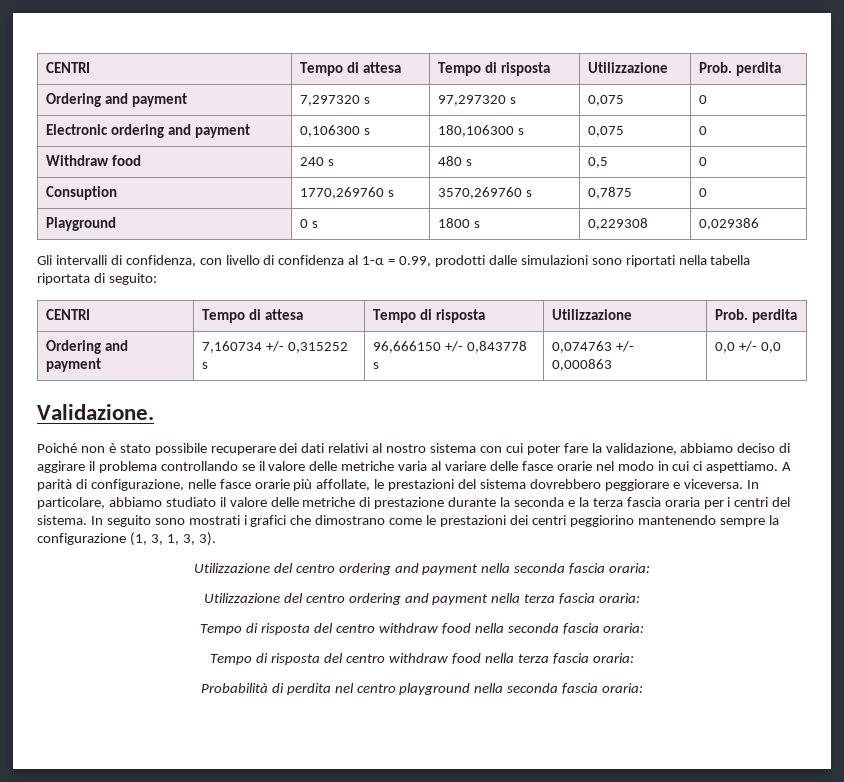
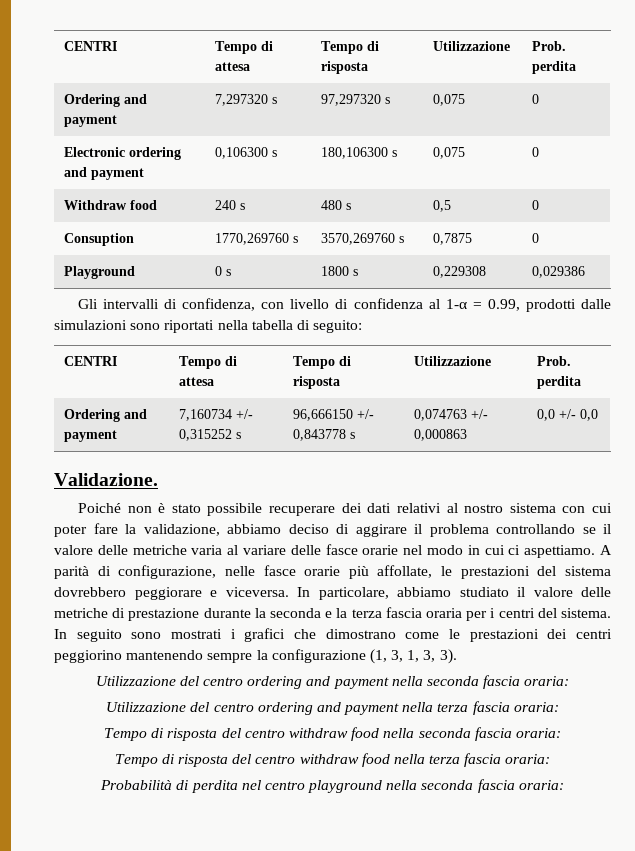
[37,273,90,285] riportata -> (293, 325) none

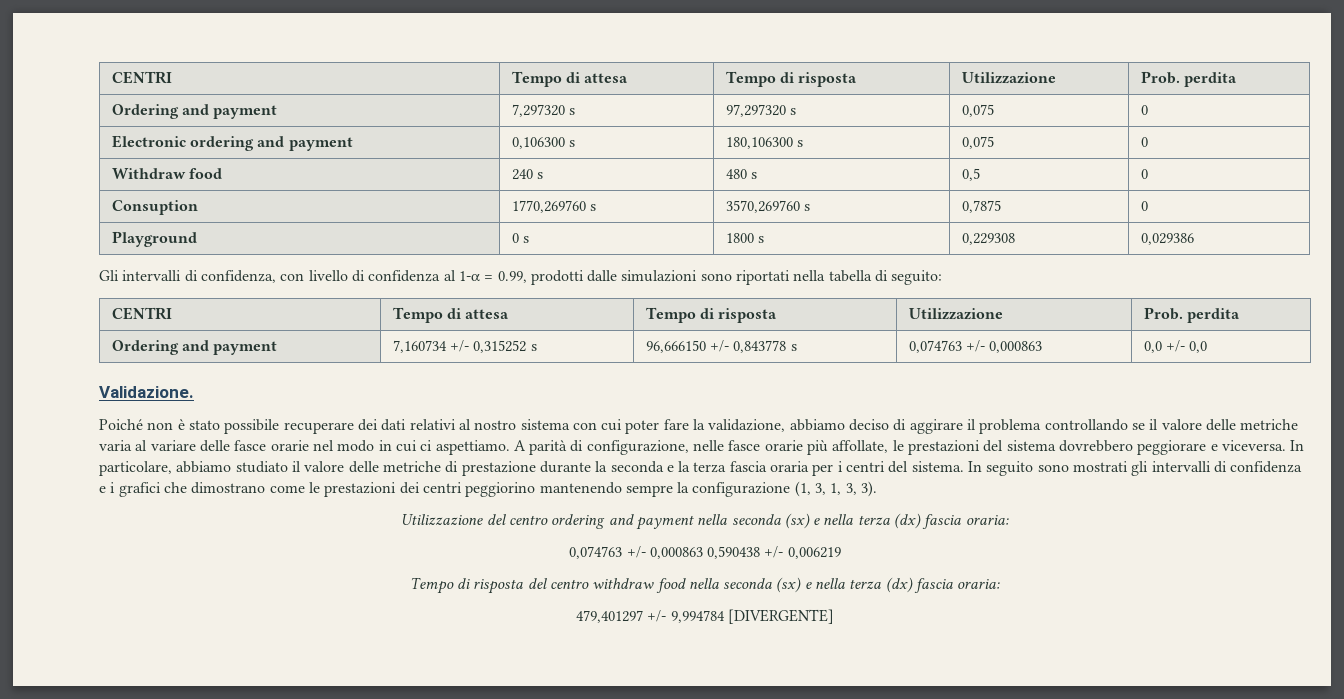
(222, 634) none -> [1131,461,1303,476] [99,486,106,493] gli intervalli di confidenza e
[483,675,570,689] [106,701,559,715] fascia oraria: // Utilizzazione del centro ordering and payment nella terza fascia oraria: -> [784,513,1009,529] [569,546,841,559] (sx) e nella terza (dx) fascia oraria: // 0,074763 +/- 0,000863 0,590438 +/- 0,006219
[474,727,561,741] [114,753,551,767] [100,779,564,793] fascia oraria: // Tempo di risposta del centro withdraw food nella terza fascia oraria: // Probabilità di perdita nel centro playground nella seconda fascia oraria: -> [776,577,1001,593] [576,609,834,624] (sx) e nella terza (dx) fascia oraria: // 479,401297 +/- 9,994784 [DIVERGENTE]

